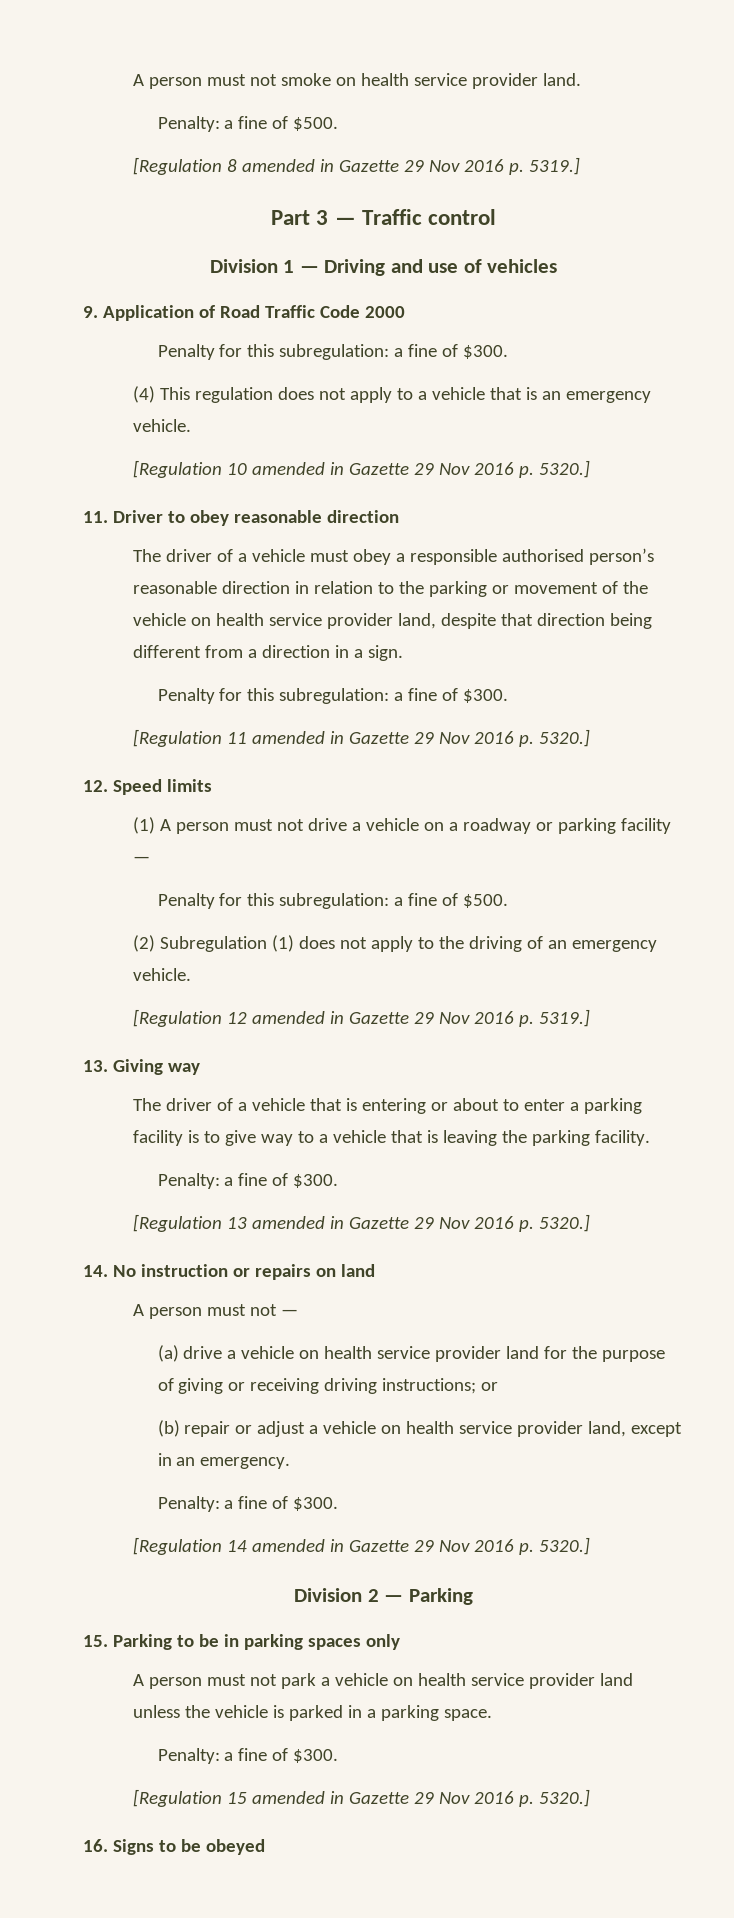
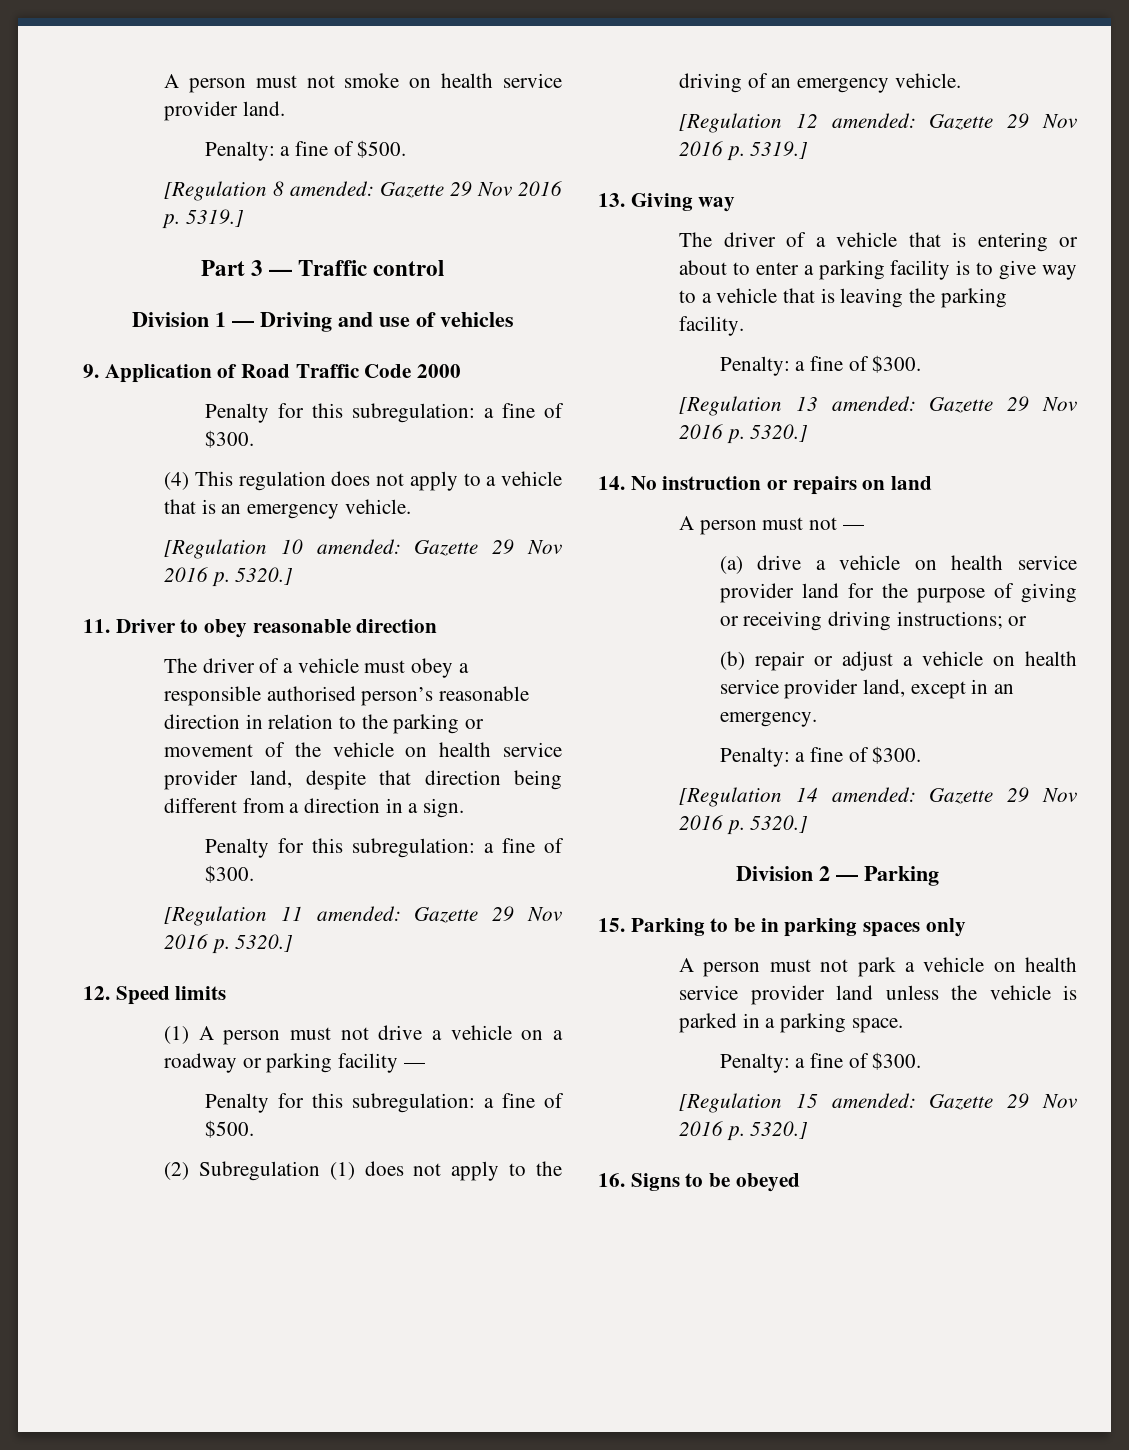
[241,159,334,172] amended in -> [290,181,375,196] amended:
[251,462,344,475] amended in -> [316,539,401,554] amended:
[251,731,344,744] amended in -> [316,906,401,921] amended:
[251,1011,344,1024] amended in -> [831,113,916,128] amended:
[251,1216,344,1229] amended in -> [831,396,916,411] amended:
[251,1539,344,1552] amended in -> [831,787,916,802] amended:
[251,1791,344,1804] amended in -> [831,1093,916,1108] amended:

